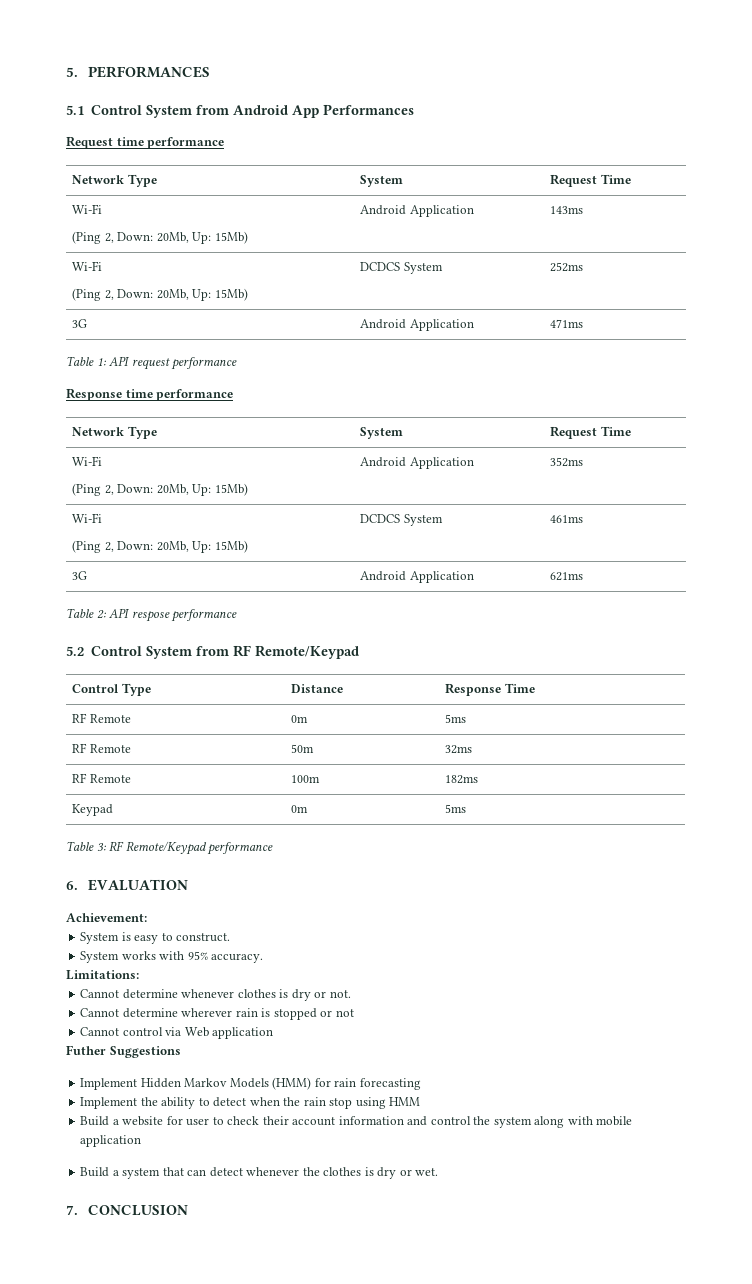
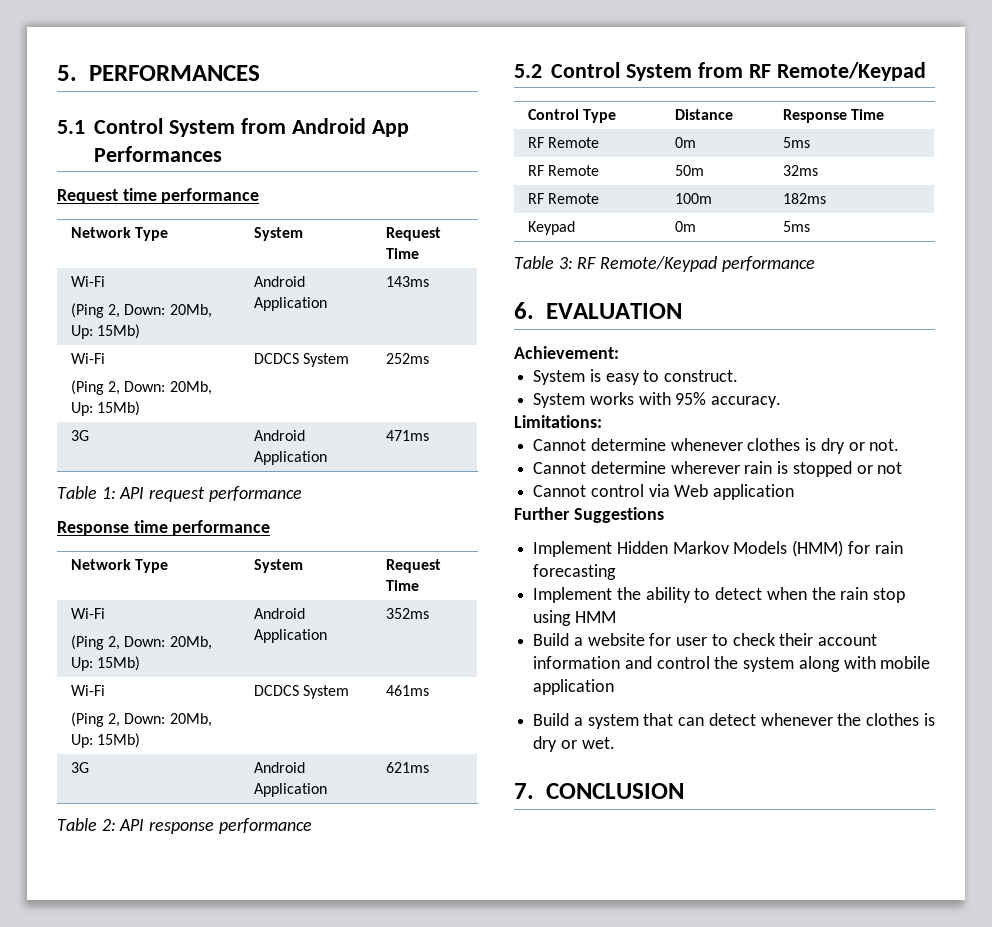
[131,611,170,622] respose -> [149,822,215,834] response
[66,1045,106,1055] Futher -> [514,507,570,520] Further

